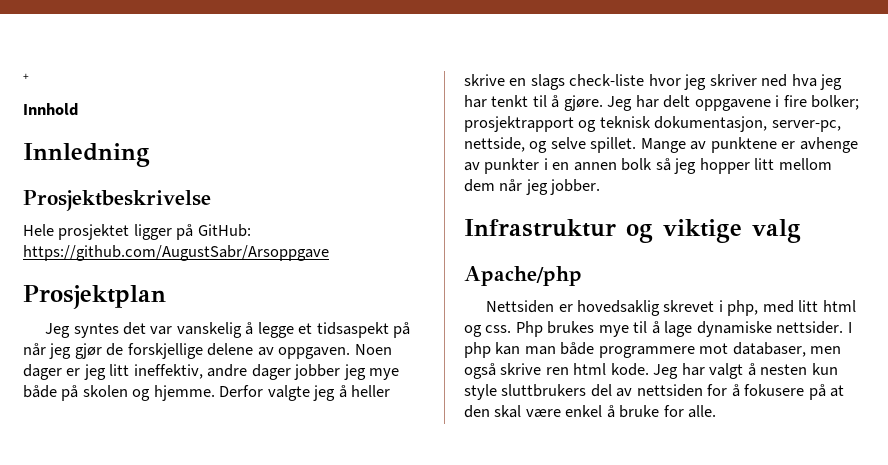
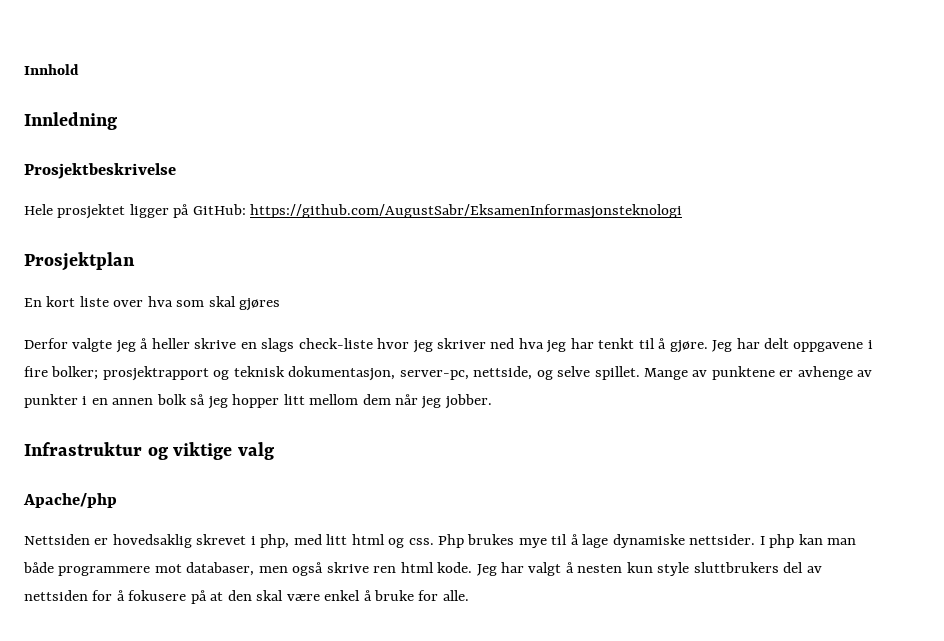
[23,73,29,80] + // -> (24, 69) none
[23,245,329,261] https://github.com/AugustSabr/Arsoppgave -> [250,204,683,219] https://github.com/AugustSabr/EksamenInformasjonsteknologi
[45,322,411,338] [23,343,392,359] [23,364,400,380] [23,385,215,401] Jeg syntes det var vanskelig å legge et tidsaspekt på når jeg gjør de forskjellige delene av oppgaven. Noen dager er jeg litt ineffektiv, andre dager jobber jeg mye både på skolen og hjemme. -> [24,296,281,311] En kort liste over hva som skal gjøres //

